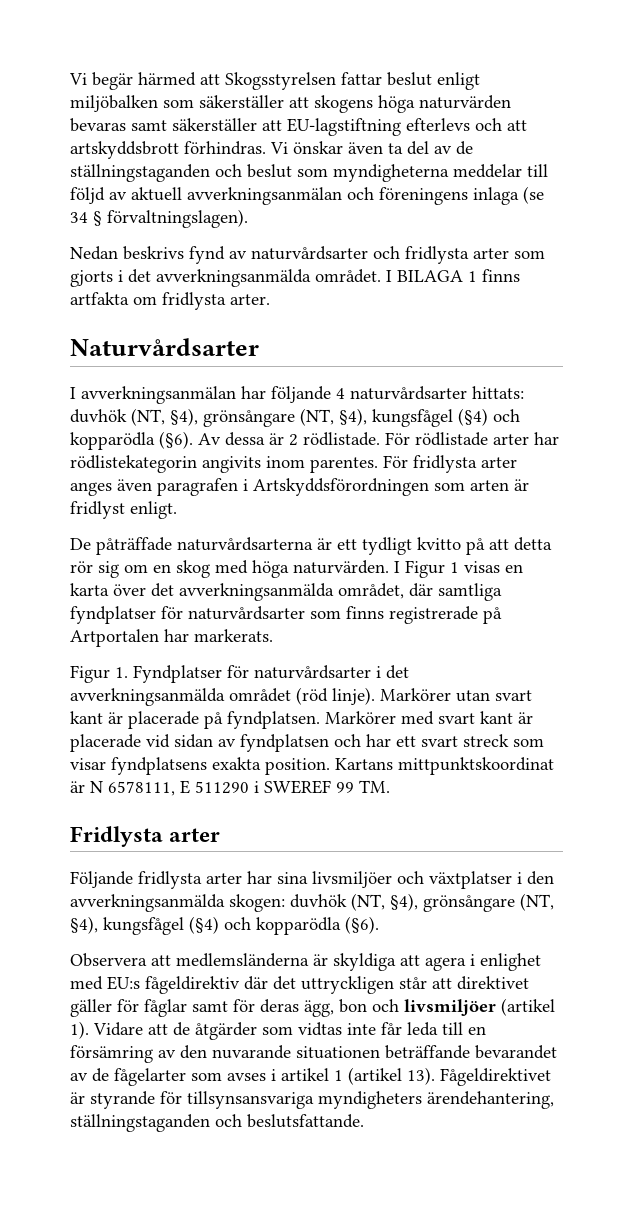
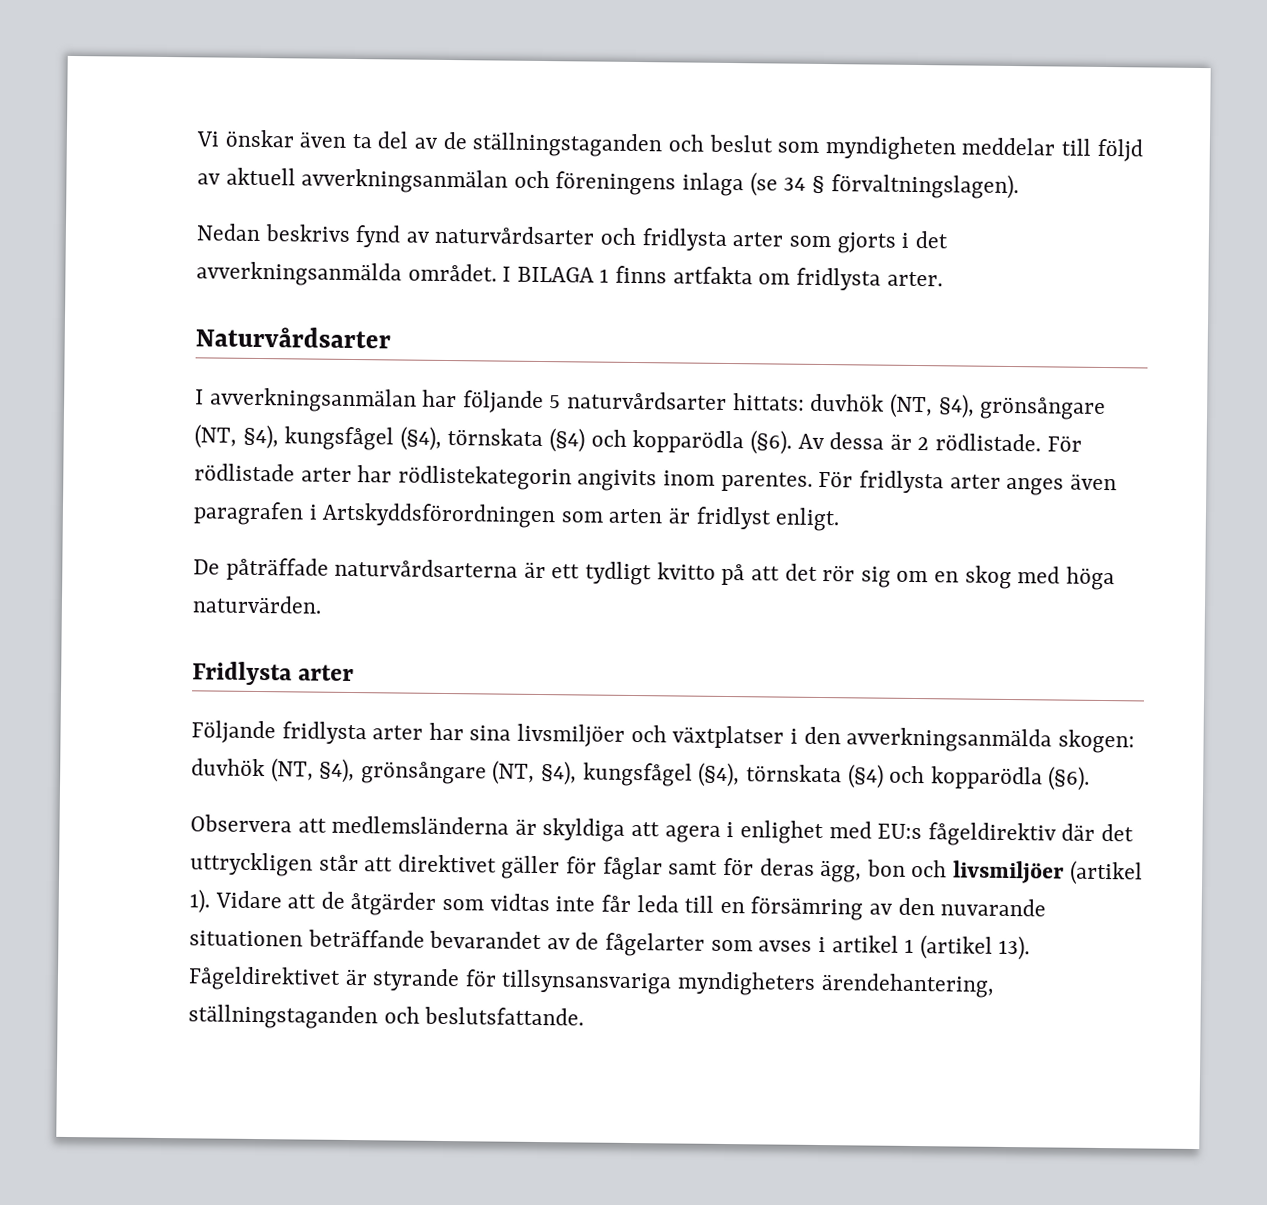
[69,72,480,90] [70,95,511,113] [70,118,527,136] [70,141,288,159] Vi begär härmed att Skogsstyrelsen fattar beslut enligt miljöbalken som säkerställer att skogens höga naturvärden bevaras samt säkerställer att EU-lagstiftning efterlevs och att artskyddsbrott förhindras. Vi -> [196,131,219,147] Vi
[333,164,449,182] myndigheterna -> [824,136,956,161] myndigheten
[336,388,345,399] 4 -> [549,395,562,409] 5
(453, 418) none -> [399,426,544,451] (§4), törnskata
[514,537,552,551] detta -> [784,563,818,581] det
[394,560,523,578] [70,583,502,601] [70,606,502,624] [70,629,273,647] [70,665,409,683] [70,687,532,706] [70,711,533,729] [70,734,544,752] [70,757,554,775] [70,780,390,796] I Figur 1 visas en karta över det avverkningsanmälda området, där samtliga fyndplatser för naturvårdsarter som finns registrerade på Artportalen har markerats. // Figur 1. Fyndplatser för naturvårdsarter i det avverkningsanmälda området (röd linje). Markörer utan svart kant är placerade på fyndplatsen. Markörer med svart kant är placerade vid sidan av fyndplatsen och har ett svart streck som visar fyndplatsens exakta position. Kartans mittpunktskoordinat är N 6578111, E 511290 i SWEREF 99 TM. -> (322, 604) none
(184, 926) none -> [698,762,842,788] (§4), törnskata

